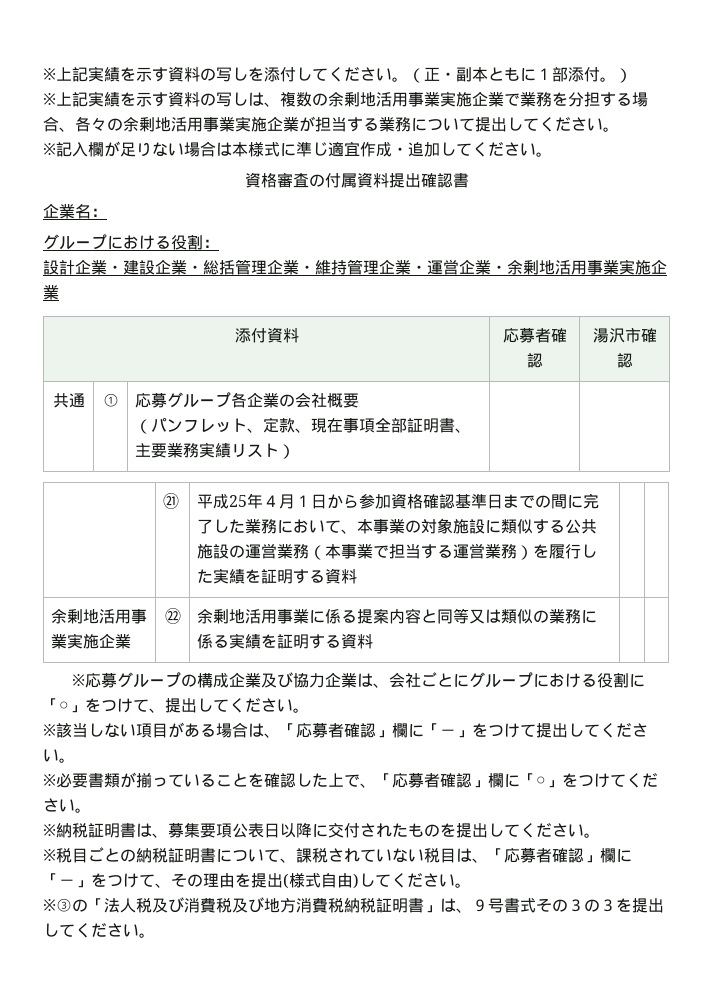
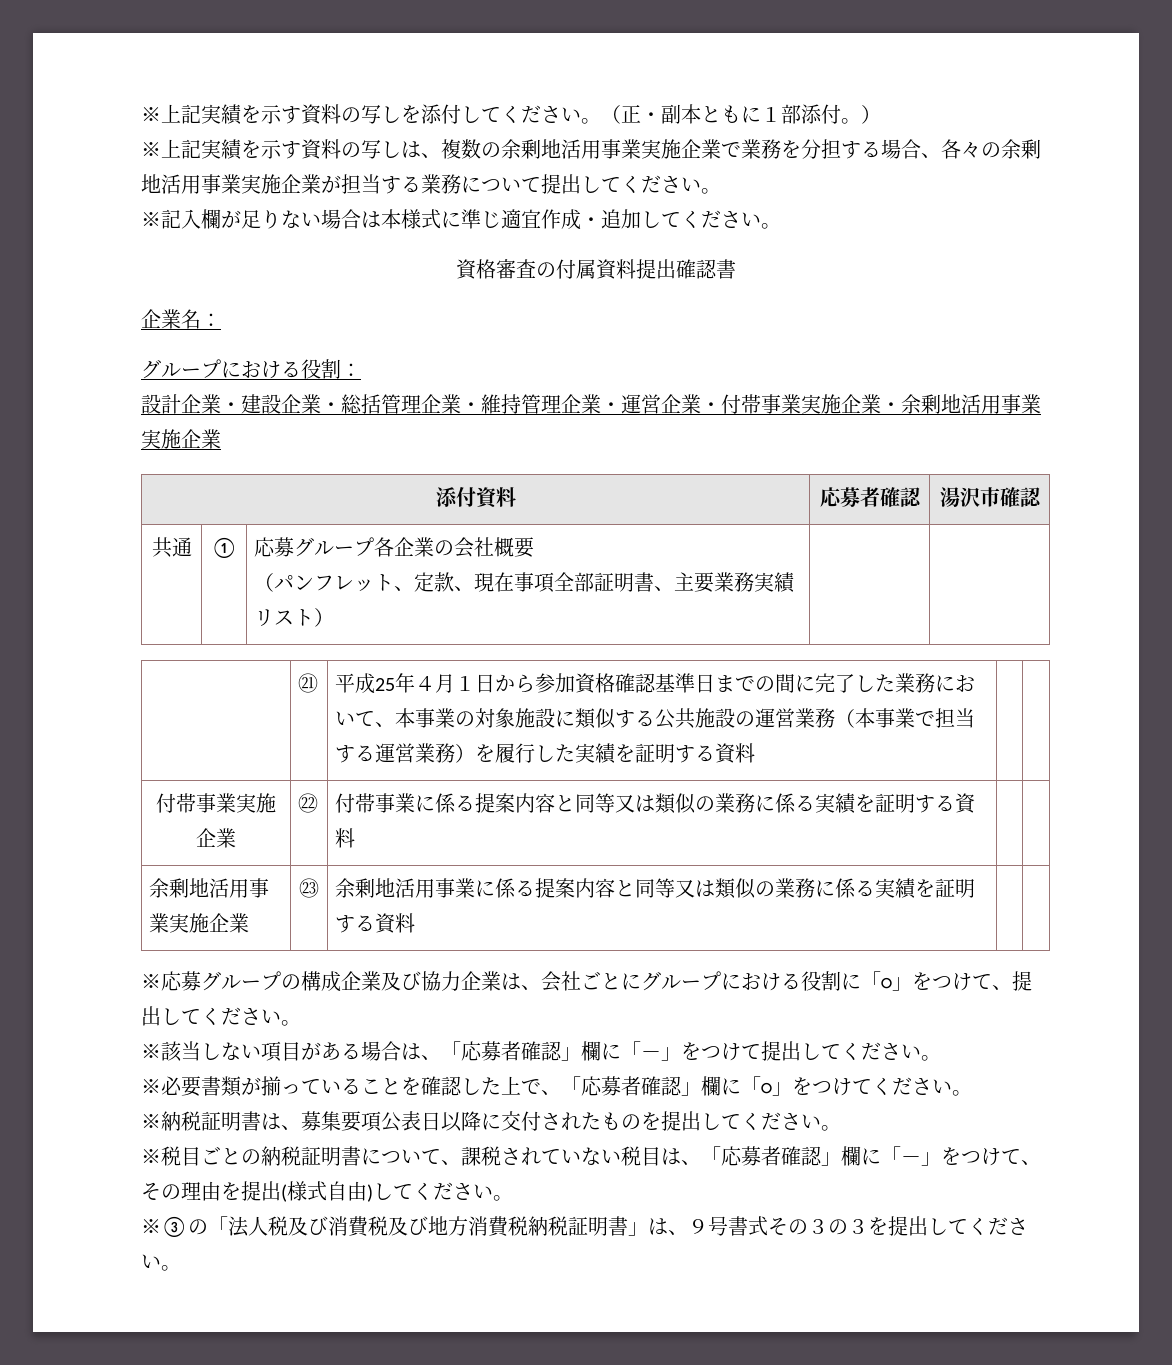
(507, 269) none -> [721,394,901,414] 付帯事業実施企業・
(358, 576) none -> [156,793,276,813] [196,828,236,848] [298,793,319,813] [335,793,977,814] [335,828,356,848] // 付帯事業実施企業 | ㉒ | 付帯事業に係る提案内容と同等又は類似の業務に係る実績を証明する資料 | |
[164,608,181,624] ㉒ -> [299,878,319,898] ㉓

